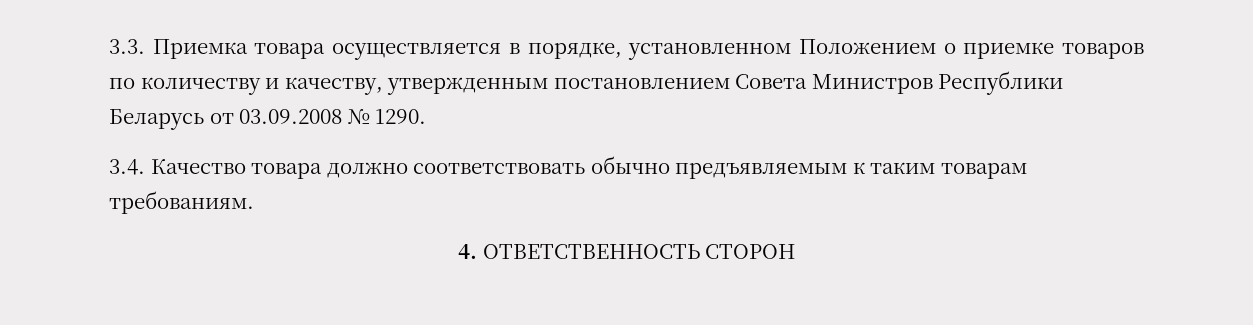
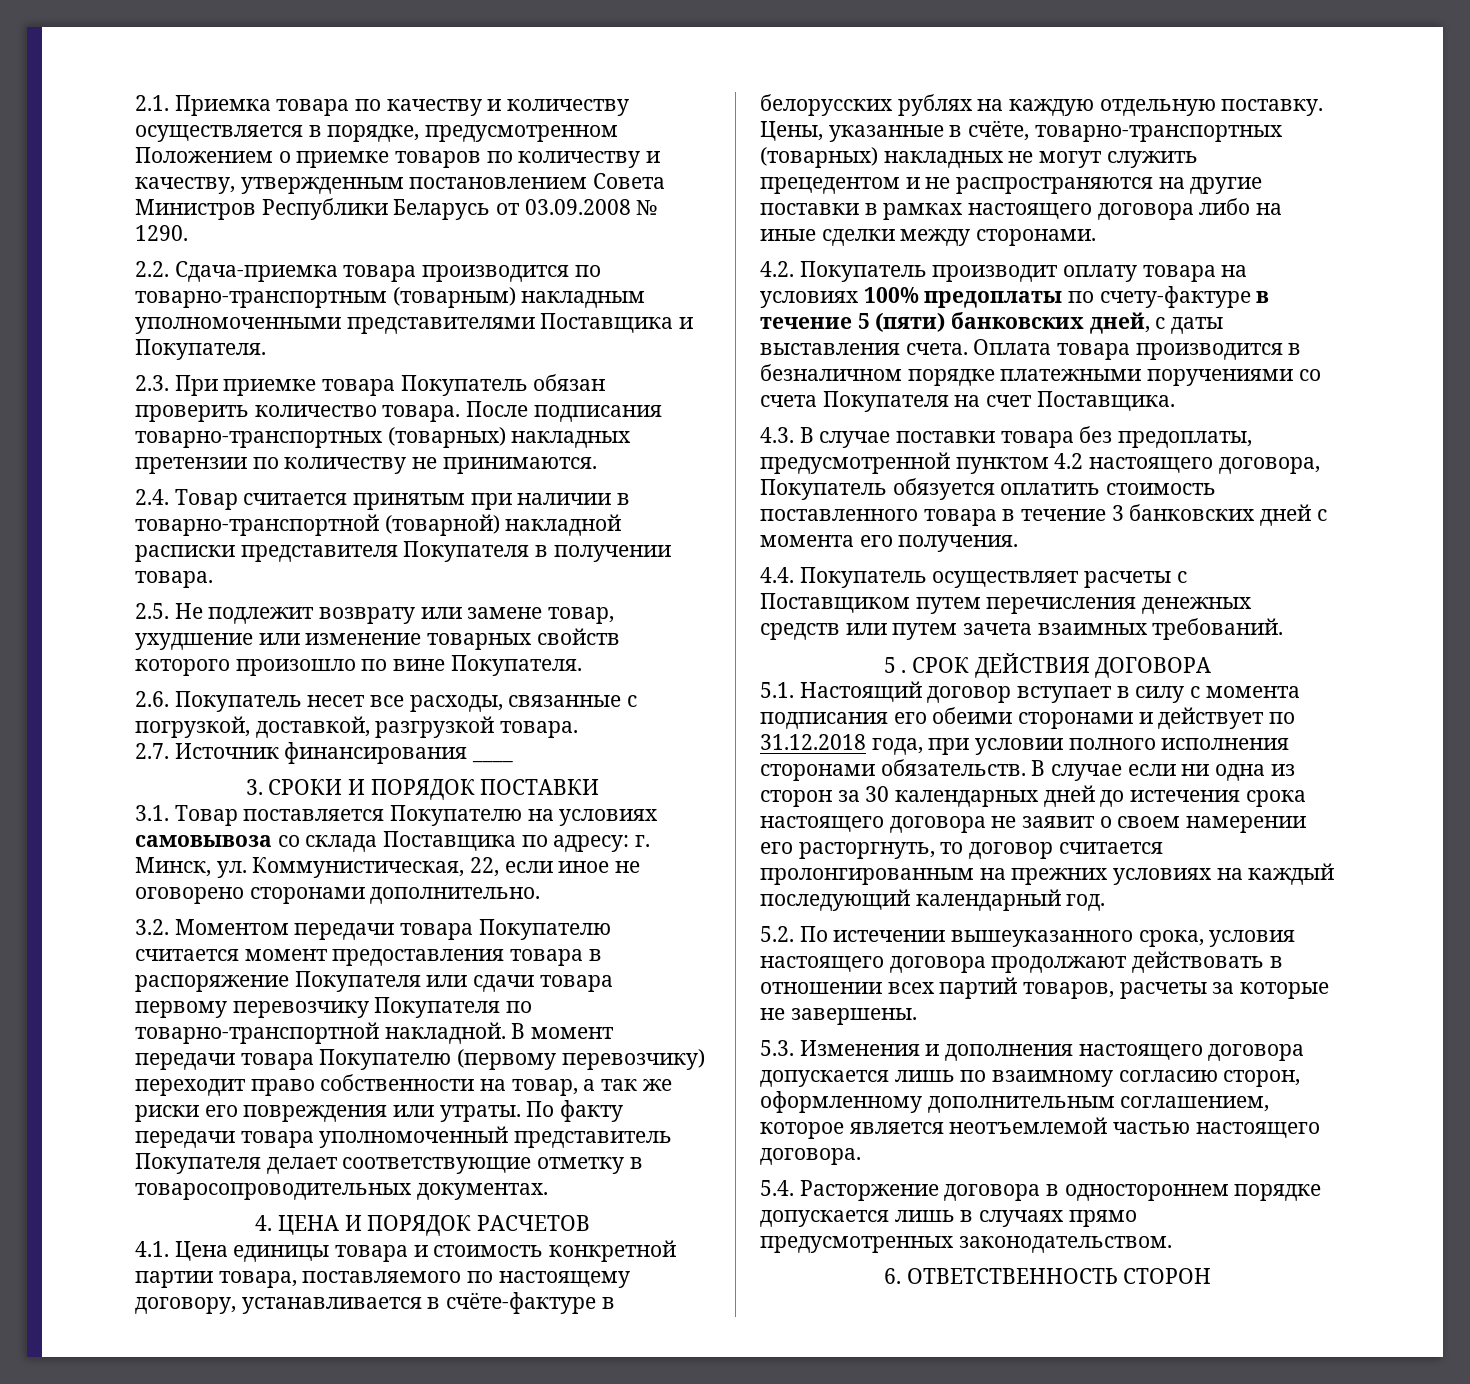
[109,39,145,54] 3.3. -> [135,95,169,111] 2.1.
(326, 51) none -> [355,99,630,116] по качеству и количеству
[628,43,792,60] установленном -> [425,125,619,142] предусмотренном
[109,156,1027,179] [109,191,254,214] [457,244,477,259] 3.4. Качество товара должно соответствовать обычно предъявляемым к таким товарам требованиям. // 4. -> [135,261,601,282] [135,287,646,308] [135,313,694,334] [135,339,266,360] [135,374,606,396] [135,401,662,422] [135,427,632,448] [135,457,597,474] [135,489,631,510] [135,514,622,536] [135,541,671,562] [135,571,213,588] [135,603,615,624] [135,628,620,650] [135,655,582,676] [135,691,638,712] [135,716,579,738] [135,742,514,764] [245,779,600,800] [135,805,659,826] [135,831,651,852] [135,857,641,878] [135,887,541,904] [135,919,611,940] [135,949,602,966] [135,971,613,992] [135,997,533,1018] [135,1022,615,1044] [135,1049,705,1070] [135,1074,672,1096] [135,1100,624,1122] [135,1126,673,1148] [135,1153,643,1174] [135,1183,548,1200] [255,1215,590,1236] [135,1240,677,1262] [135,1271,630,1288] [135,1292,615,1314] [760,94,1324,116] [760,120,1283,142] [760,147,1198,168] [760,177,1263,194] [760,198,1283,220] [760,229,1097,246] [760,261,1248,282] [760,286,1270,308] [760,312,1224,334] [760,339,1302,360] [760,364,1321,386] [760,391,1175,412] [760,426,1253,448] [760,452,1320,474] [760,478,1217,500] [760,504,1327,526] [760,535,1019,552] [760,567,1187,588] [760,593,1253,614] [760,618,1284,640] [883,653,1212,678] [760,681,1300,703] [760,707,1296,729] [760,734,1290,755] [760,759,1295,781] [760,785,1306,807] [760,816,1307,833] [760,842,1163,859] [760,863,1335,885] [760,889,1106,911] [760,926,1296,947] [760,951,1283,973] [760,977,1330,999] [760,1008,917,1025] [760,1040,1305,1061] [760,1070,1301,1087] [760,1091,1270,1113] [760,1117,1320,1139] [760,1148,861,1165] [760,1180,1322,1201] [760,1210,1137,1227] [760,1236,1172,1253] [883,1268,901,1284] 2.2. Сдача-приемка товара производится по товарно-транспортным (товарным) накладным уполномоченными представителями Поставщика и Покупателя. // 2.3. При приемке товара Покупатель обязан проверить количество товара. После подписания товарно-транспортных (товарных) накладных претензии по количеству не принимаются. // 2.4. Товар считается принятым при наличии в товарно-транспортной (товарной) накладной расписки представителя Покупателя в получении товара. // 2.5. Не подлежит возврату или замене товар, ухудшение или изменение товарных свойств которого произошло по вине Покупателя. // 2.6. Покупатель несет все расходы, связанные с погрузкой, доставкой, разгрузкой товара. // 2.7. Источник финансирования ____ // 3. СРОКИ И ПОРЯДОК ПОСТАВКИ // 3.1. Товар поставляется Покупателю на условиях самовывоза со склада Поставщика по адресу: г. Минск, ул. Коммунистическая, 22, если иное не оговорено сторонами дополнительно. // 3.2. Моментом передачи товара Покупателю считается момент предоставления товара в распоряжение Покупателя или сдачи товара первому перевозчику Покупателя по товарно-транспортной накладной. В момент передачи товара Покупателю (первому перевозчику) переходит право собственности на товар, а так же риски его повреждения или утраты. По факту передачи товара уполномоченный представитель Покупателя делает соответствующие отметку в товаросопроводительных документах. // 4. ЦЕНА И ПОРЯДОК РАСЧЕТОВ // 4.1. Цена единицы товара и стоимость конкретной партии товара, поставляемого по настоящему договору, устанавливается в счёте-фактуре в белорусских рублях на каждую отдельную поставку. Цены, указанные в счёте, товарно-транспортных (товарных) накладных не могут служить прецедентом и не распространяются на другие поставки в рамках настоящего договора либо на иные сделки между сторонами. // 4.2. Покупатель производит оплату товара на условиях 100% предоплаты по счету-фактуре в течение 5 (пяти) банковских дней, с даты выставления счета. Оплата товара производится в безналичном порядке платежными поручениями со счета Покупателя на счет Поставщика. // 4.3. В случае поставки товара без предоплаты, предусмотренной пунктом 4.2 настоящего договора, Покупатель обязуется оплатить стоимость поставленного товара в течение 3 банковских дней с момента его получения. // 4.4. Покупатель осуществляет расчеты с Поставщиком путем перечисления денежных средств или путем зачета взаимных требований. // 5 . СРОК ДЕЙСТВИЯ ДОГОВОРА // 5.1. Настоящий договор вступает в силу с момента подписания его обеими сторонами и действует по 31.12.2018 года, при условии полного исполнения сторонами обязательств. В случае если ни одна из сторон за 30 календарных дней до истечения срока настоящего договора не заявит о своем намерении его расторгнуть, то договор считается пролонгированным на прежних условиях на каждый последующий календарный год. // 5.2. По истечении вышеуказанного срока, условия настоящего договора продолжают действовать в отношении всех партий товаров, расчеты за которые не завершены. // 5.3. Изменения и дополнения настоящего договора допускается лишь по взаимному согласию сторон, оформленному дополнительным соглашением, которое является неотъемлемой частью настоящего договора. // 5.4. Расторжение договора в одностороннем порядке допускается лишь в случаях прямо предусмотренных законодательством. // 6.

